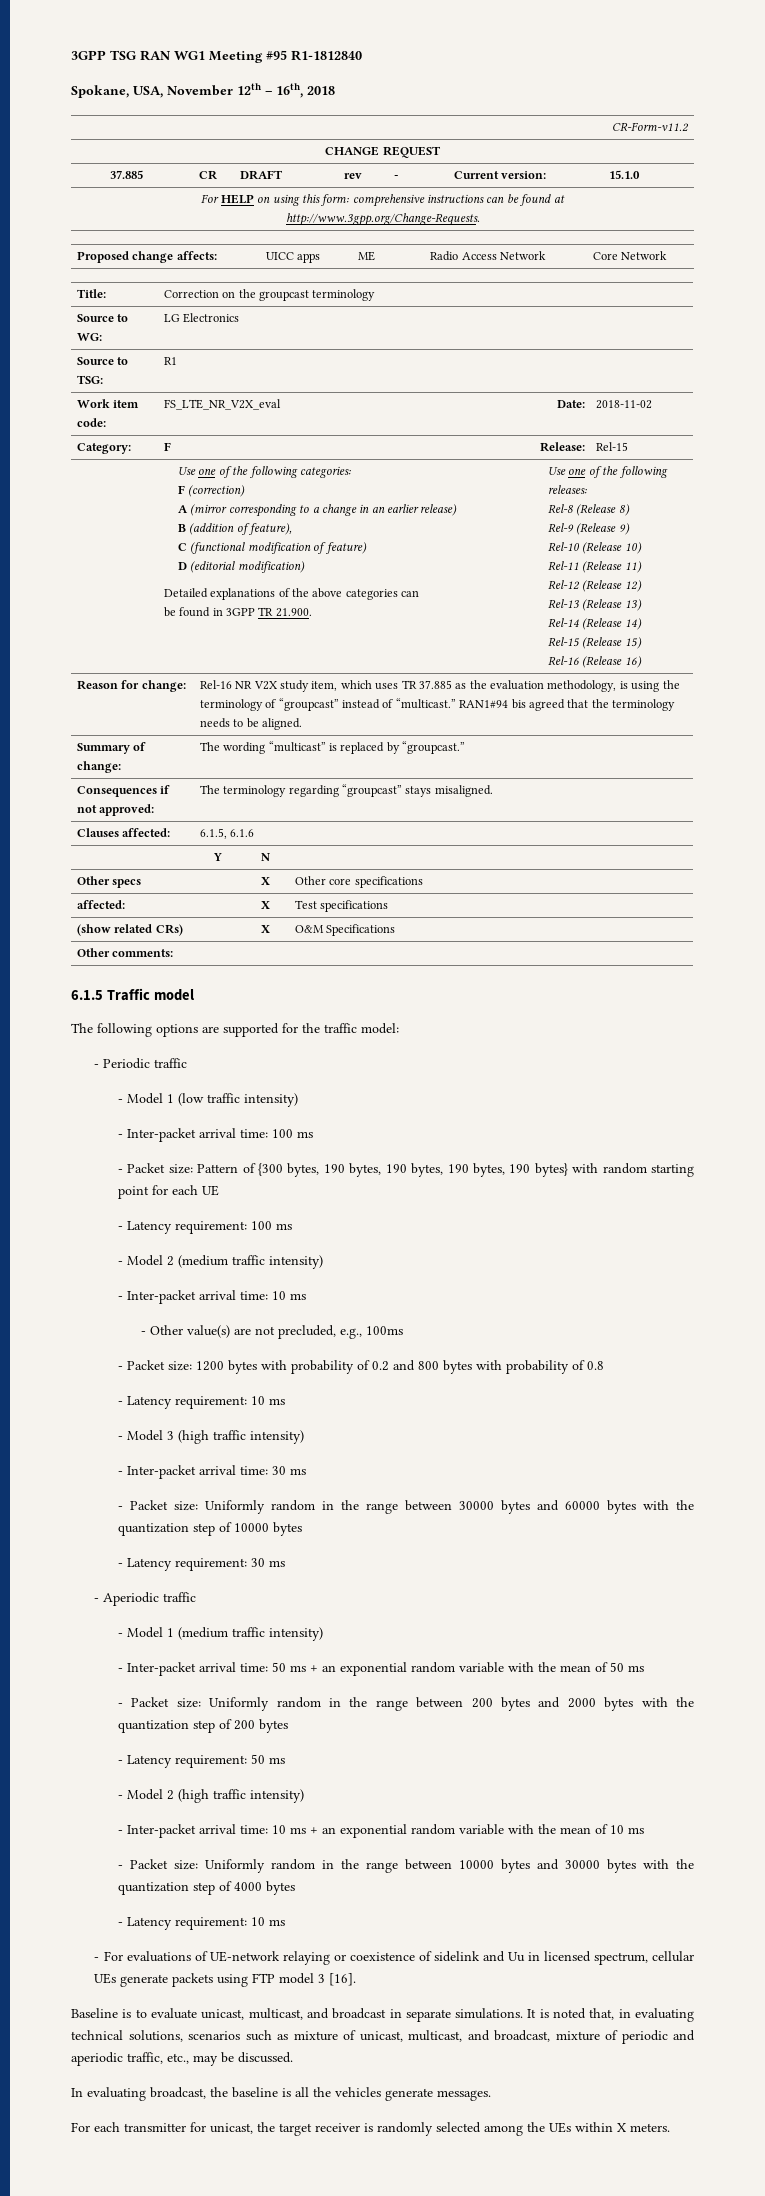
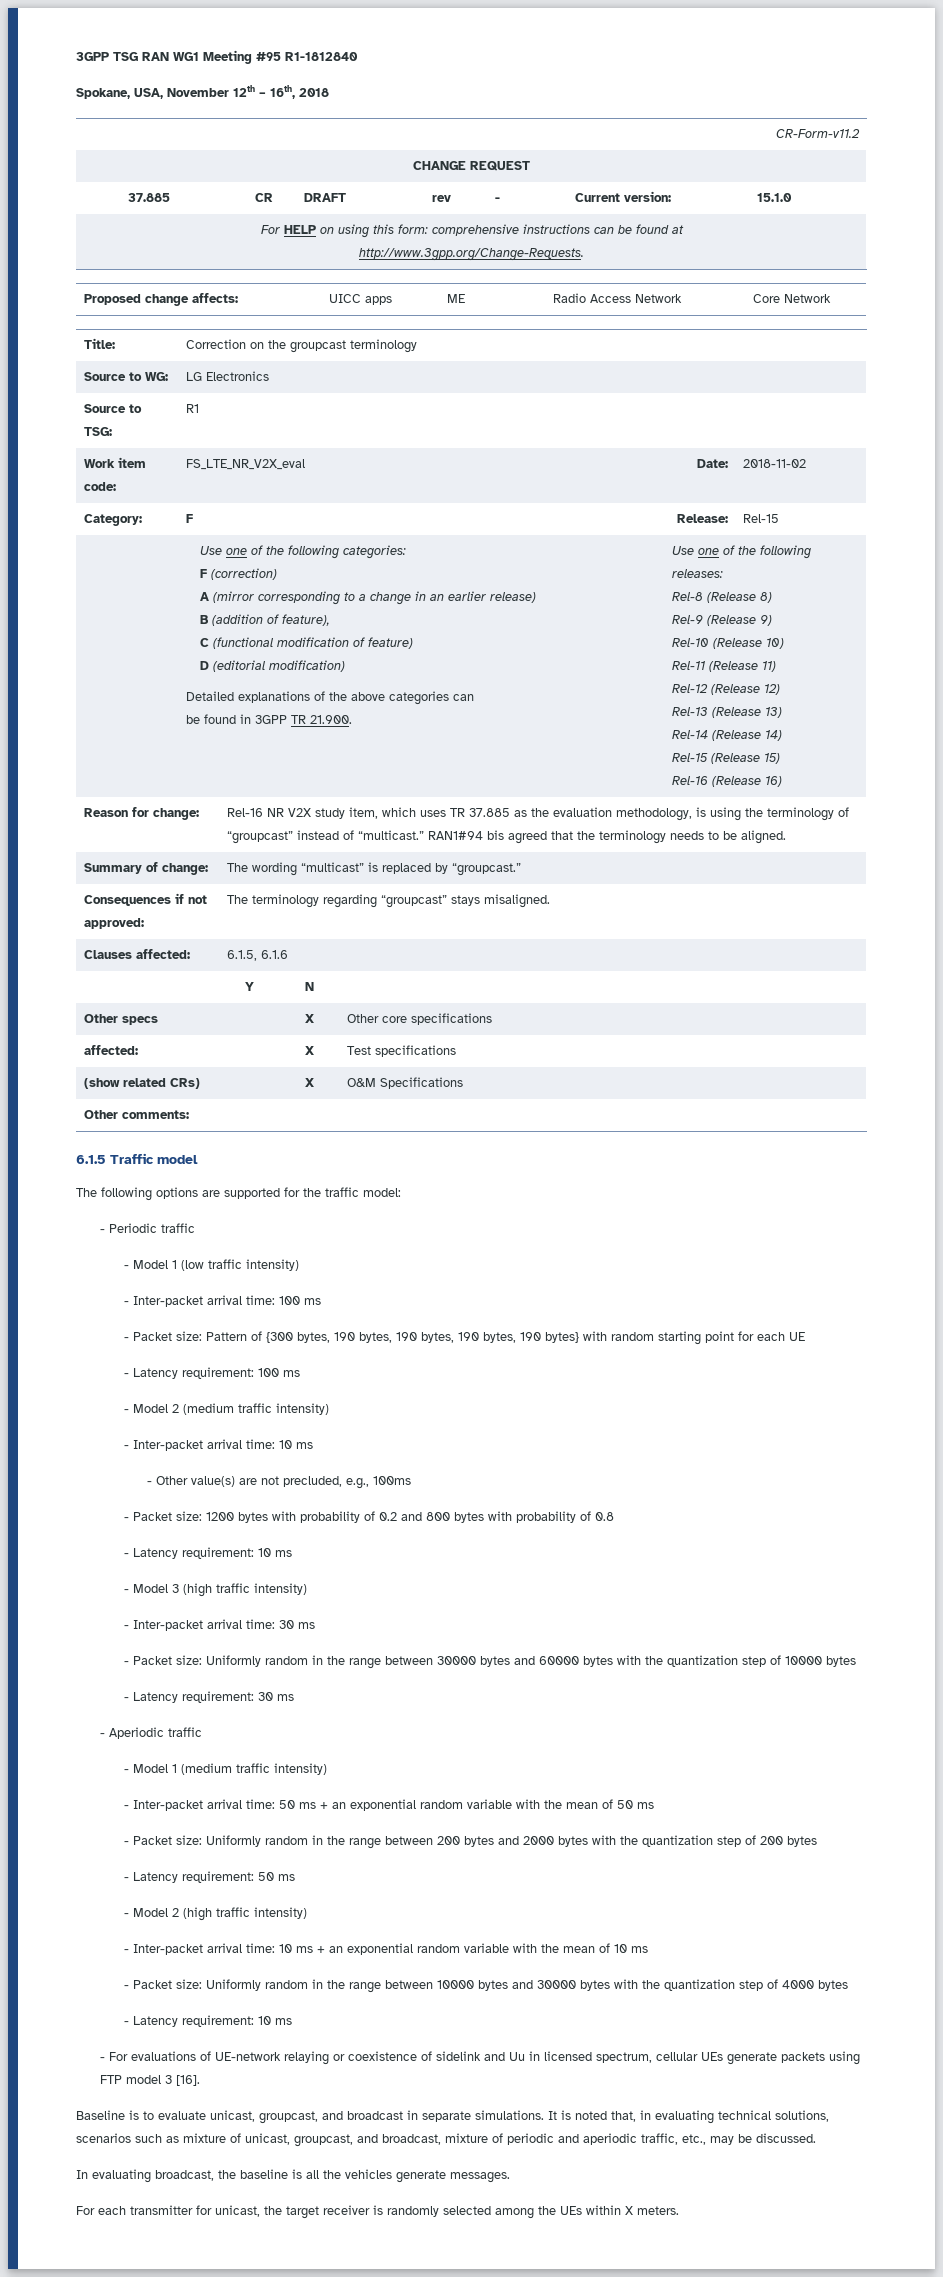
[248,2008,303,2020] multicast, -> [259,2111,318,2124] groupcast,
[408,2030,462,2042] multicast, -> [294,2134,353,2147] groupcast,

